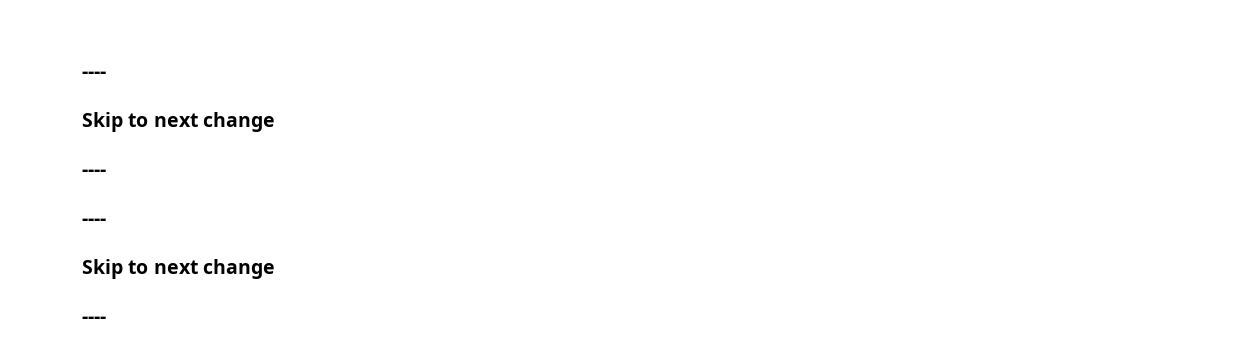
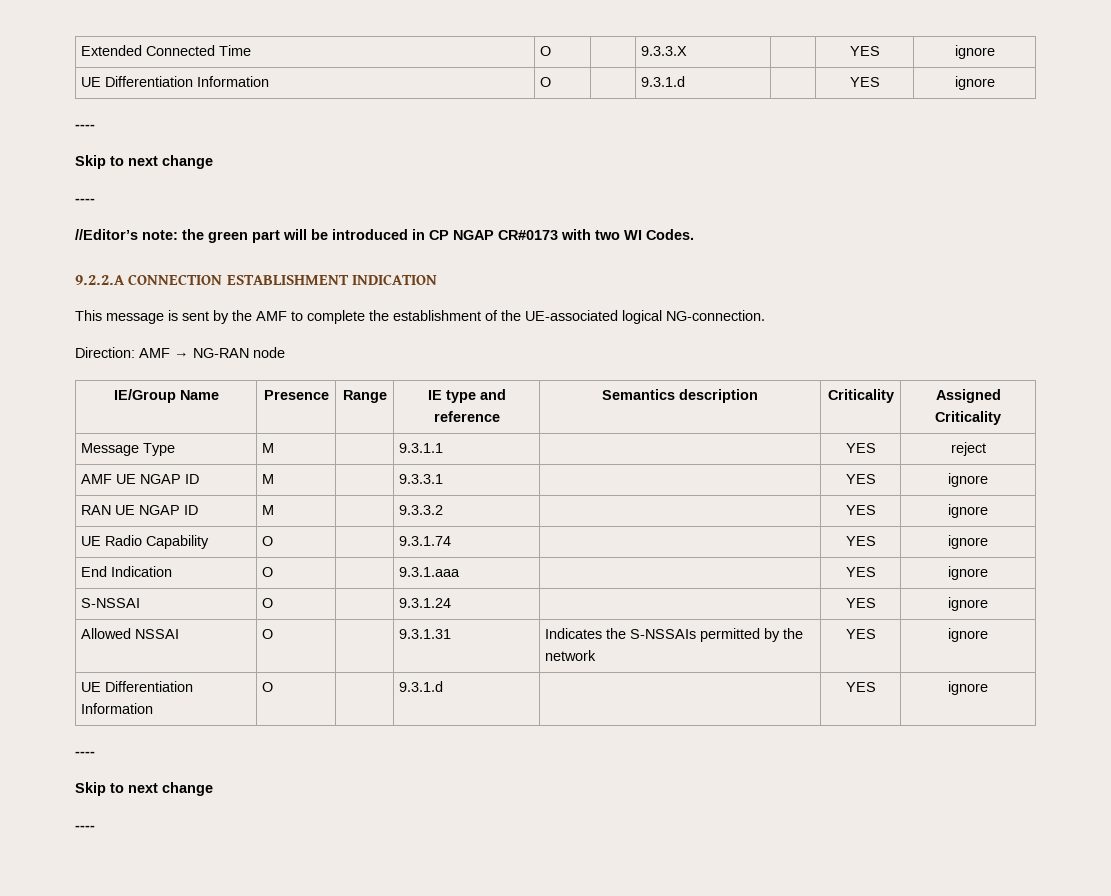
[82,71,106,78] [82,112,275,132] [82,169,106,176] ---- // Skip to next change // ---- -> [81,45,252,56] [540,46,552,56] [641,46,688,56] [849,46,880,56] [954,45,995,59] [81,76,270,87] [540,77,552,87] [641,76,686,87] [849,77,880,87] [954,76,995,90] [75,124,95,129] [75,155,213,169] [75,198,95,203] [75,229,694,243] [75,274,437,285] [75,310,765,324] [75,347,285,358] [113,389,219,403] [263,390,329,400] [342,390,387,403] [427,389,506,403] [433,411,500,422] [602,389,758,403] [827,389,894,403] [935,389,1001,403] [935,411,1001,425] [81,443,176,456] [262,443,275,453] [399,443,444,453] [845,443,876,453] [950,442,986,456] [81,474,200,484] [262,474,275,484] [399,474,444,484] [845,474,876,484] [948,473,988,487] [81,505,199,515] [262,505,275,515] [399,505,444,515] [845,505,876,515] [948,504,988,518] [81,535,210,549] [262,536,274,546] [399,536,452,546] [845,536,876,546] [948,535,988,549] [81,566,173,577] [262,567,274,577] [399,567,461,577] [845,567,876,577] [948,566,988,580] [81,598,141,608] [262,598,274,608] [399,598,452,608] [845,598,876,608] [948,597,988,611] [81,628,180,639] [262,629,274,639] [399,629,452,639] [545,628,804,642] [545,650,597,661] [845,629,876,639] [948,628,988,642] [81,681,194,692] [81,703,154,714] [262,682,274,692] [399,681,444,692] [845,682,876,692] [948,681,988,695] Extended Connected Time | O | | 9.3.3.X | | YES | ignore // UE Differentiation Information | O | | 9.3.1.d | | YES | ignore // ---- // Skip to next change // ---- // //Editor’s note: the green part will be introduced in CP NGAP CR#0173 with two WI Codes. // 9.2.2.A CONNECTION ESTABLISHMENT INDICATION // This message is sent by the AMF to complete the establishment of the UE-associated logical NG-connection. // Direction: AMF → NG-RAN node // IE/Group Name | Presence | Range | IE type and reference | Semantics description | Criticality | Assigned Criticality // Message Type | M | | 9.3.1.1 | | YES | reject // AMF UE NGAP ID | M | | 9.3.3.1 | | YES | ignore // RAN UE NGAP ID | M | | 9.3.3.2 | | YES | ignore // UE Radio Capability | O | | 9.3.1.74 | | YES | ignore // End Indication | O | | 9.3.1.aaa | | YES | ignore // S-NSSAI | O | | 9.3.1.24 | | YES | ignore // Allowed NSSAI | O | | 9.3.1.31 | Indicates the S-NSSAIs permitted by the network | YES | ignore // UE Differentiation Information | O | | 9.3.1.d | | YES | ignore

